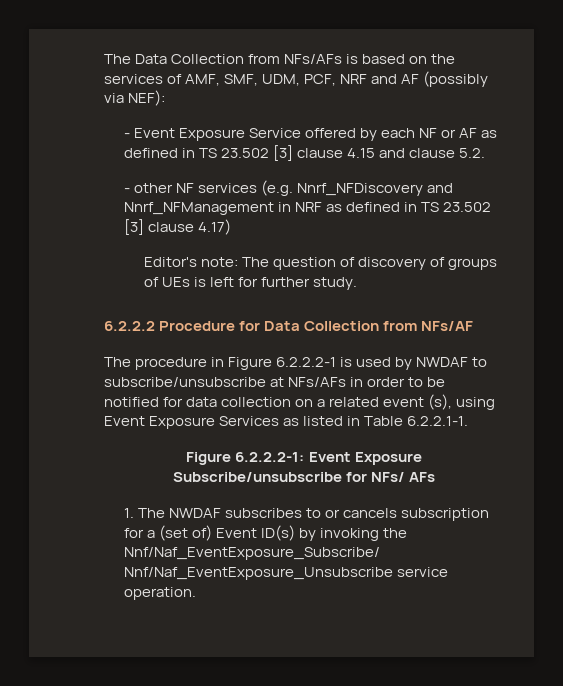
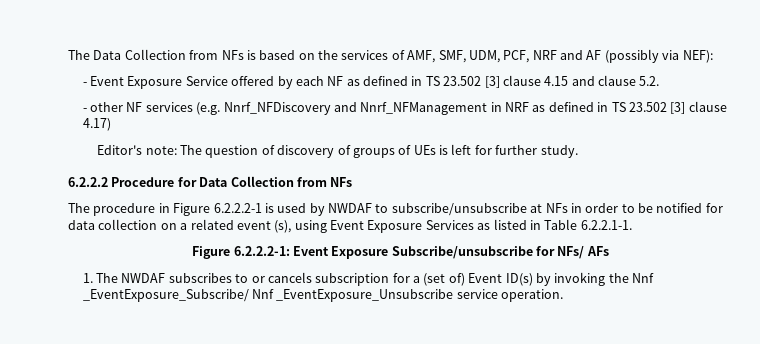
[284,54,343,64] NFs/AFs -> [221,50,244,60] NFs
[441,128,478,138] or AF -> (344, 81) none
[421,321,474,331] NFs/AF -> [330,177,353,187] NFs
[288,377,347,387] NFs/AFs -> [545,203,568,213] NFs
[123,547,380,560] [123,567,393,580] Nnf/Naf_EventExposure_Subscribe/ Nnf/Naf_EventExposure_Unsubscribe -> [632,273,655,283] [82,289,454,302] Nnf _EventExposure_Subscribe/ Nnf _EventExposure_Unsubscribe

